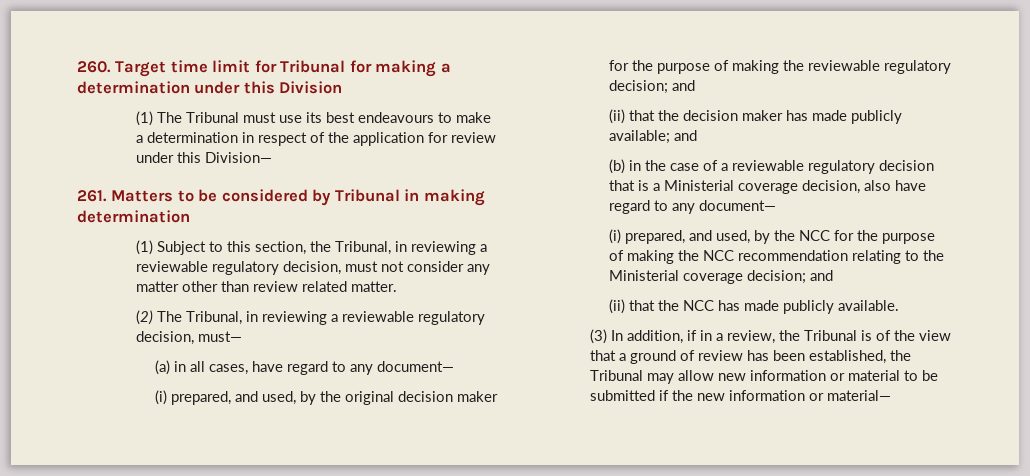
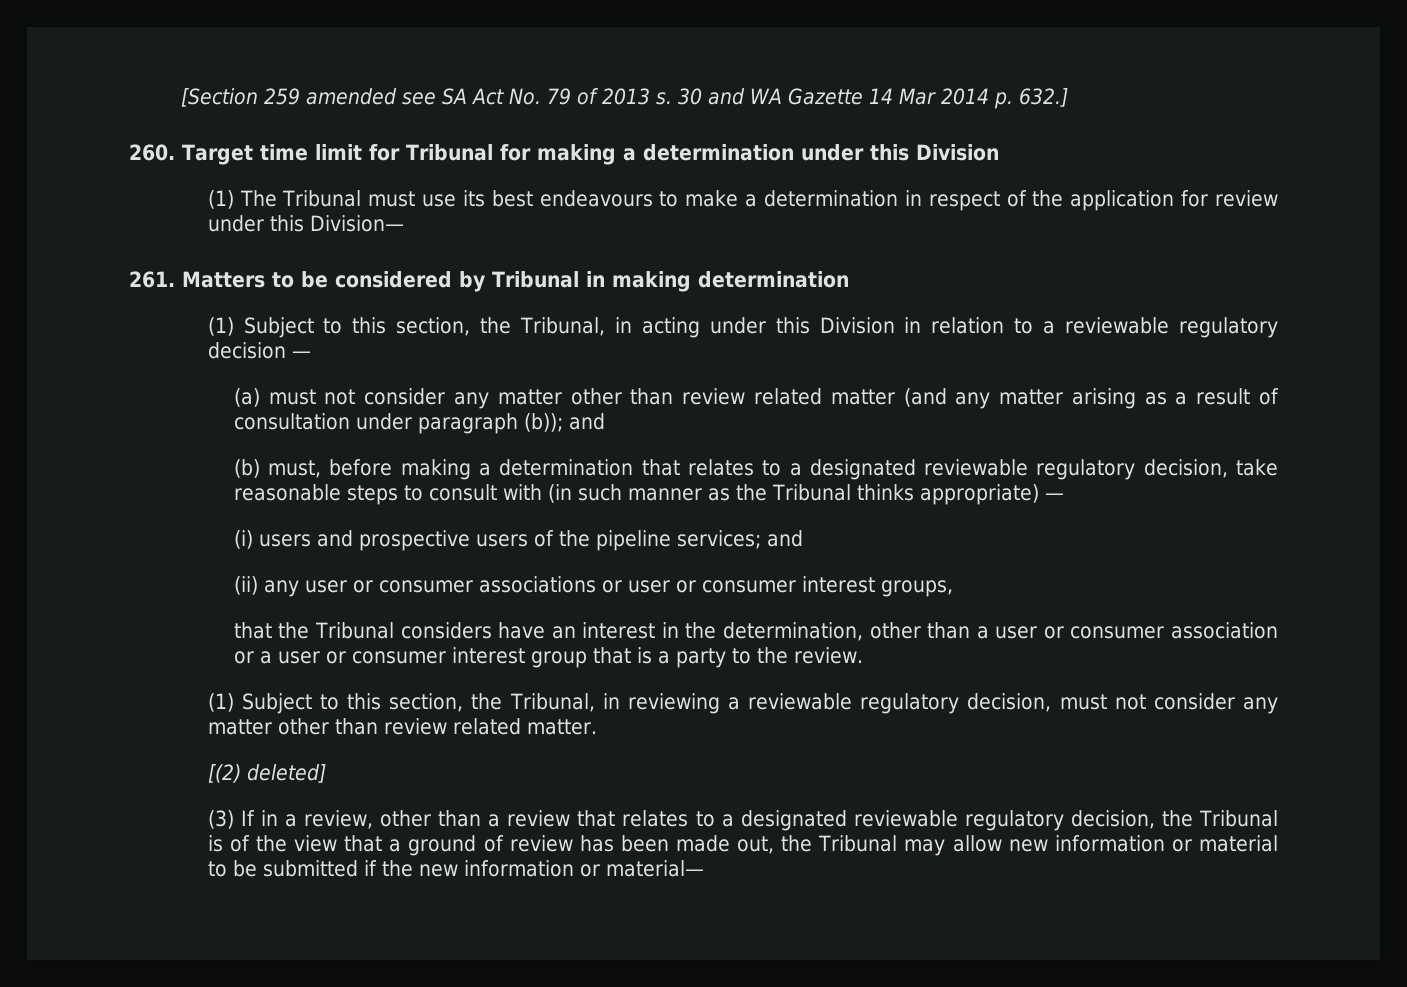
(77, 67) none -> [181,88,1069,109] [Section 259 amended see SA Act No. 79 of 2013 s. 30 and WA Gazette 14 Mar 2014 p. 632.] //
(190, 216) none -> [207,317,1279,338] [207,342,311,359] [233,388,1280,409] [233,413,605,434] [233,459,1279,480] [233,484,1064,505] [233,530,803,551] [233,576,953,597] [233,622,1278,641] [233,647,863,668] // (1) Subject to this section, the Tribunal, in acting under this Division in relation to a reviewable regulatory decision — // (a) must not consider any matter other than review related matter (and any matter arising as a result of consultation under paragraph (b)); and // (b) must, before making a determination that relates to a designated reviewable regulatory decision, take reasonable steps to consult with (in such manner as the Tribunal thinks appropriate) — // (i) users and prospective users of the pipeline services; and // (ii) any user or consumer associations or user or consumer interest groups, // that the Tribunal considers have an interest in the determination, other than a user or consumer association or a user or consumer interest group that is a party to the review.
[135,310,485,325] [135,331,242,345] [155,360,455,375] [155,390,499,405] [609,60,952,74] [609,80,696,94] [609,109,903,124] [609,130,698,144] [609,159,935,174] [609,180,927,194] [609,200,777,214] [609,229,936,244] [609,250,945,264] [609,270,834,284] [609,299,900,314] [589,329,775,344] (2) The Tribunal, in reviewing a reviewable regulatory decision, must— // (a) in all cases, have regard to any document— // (i) prepared, and used, by the original decision maker for the purpose of making the reviewable regulatory decision; and // (ii) that the decision maker has made publicly available; and // (b) in the case of a reviewable regulatory decision that is a Ministerial coverage decision, also have regard to any document— // (i) prepared, and used, by the NCC for the purpose of making the NCC recommendation relating to the Ministerial coverage decision; and // (ii) that the NCC has made publicly available. // (3) In addition, if in a review, -> [207,764,326,783] [207,810,1155,831] [(2) deleted] // (3) If in a review, other than a review that relates to a designated reviewable regulatory decision,
[808,350,886,364] established, -> [675,835,775,854] made out,

